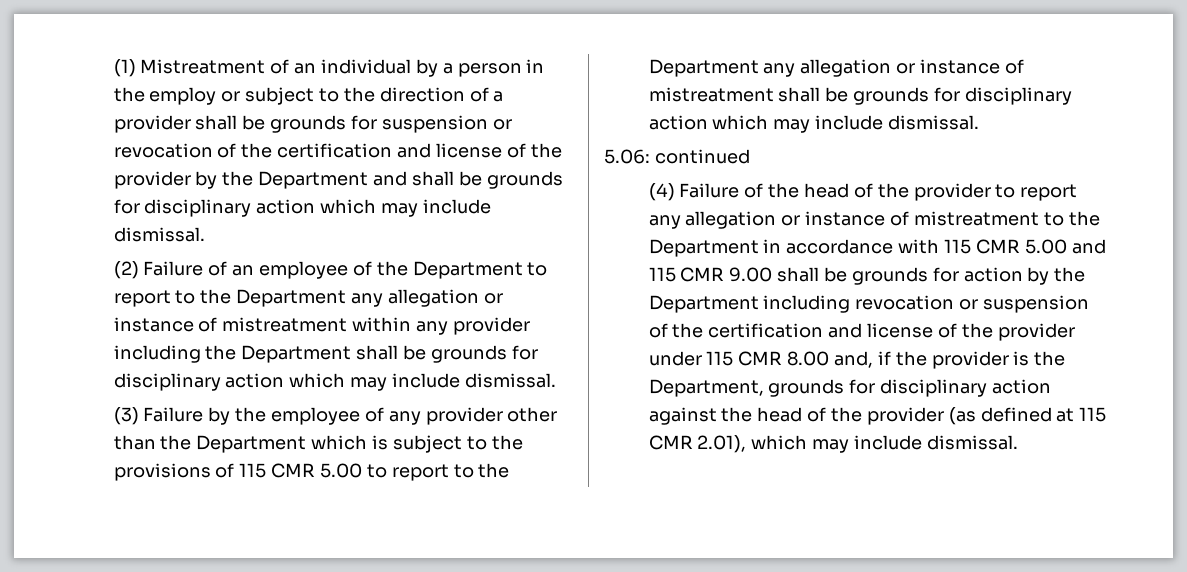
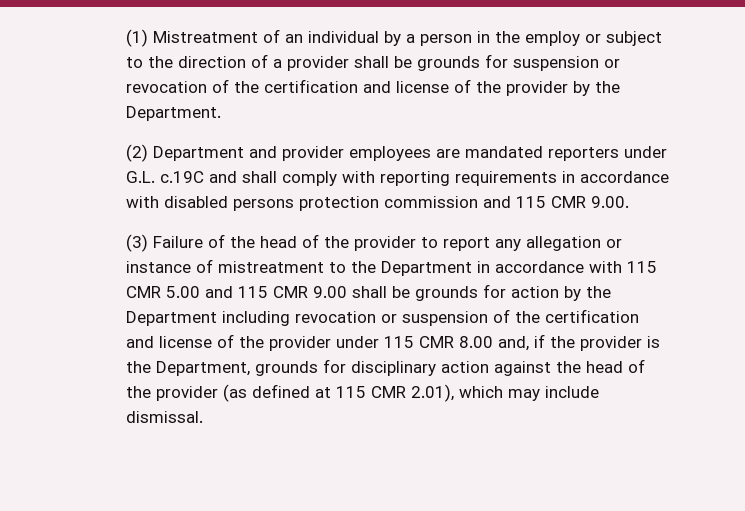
[258,171,563,189] [113,199,491,217] [113,227,205,242] [113,261,548,279] [113,289,503,307] [113,317,530,335] [113,345,538,363] [113,373,556,391] [113,407,558,425] [113,435,523,453] [113,463,510,481] [648,59,1024,77] [648,87,1072,105] [648,115,980,133] [604,149,750,164] [648,183,675,201] Department and shall be grounds for disciplinary action which may include dismissal. // (2) Failure of an employee of the Department to report to the Department any allegation or instance of mistreatment within any provider including the Department shall be grounds for disciplinary action which may include dismissal. // (3) Failure by the employee of any provider other than the Department which is subject to the provisions of 115 CMR 5.00 to report to the Department any allegation or instance of mistreatment shall be grounds for disciplinary action which may include dismissal. // 5.06: continued // (4) -> [126,106,222,121] [126,144,668,162] [126,171,670,186] [126,196,630,211] [126,234,149,252] Department. // (2) Department and provider employees are mandated reporters under G.L. c.19C and shall comply with reporting requirements in accordance with disabled persons protection commission and 115 CMR 9.00. // (3)

